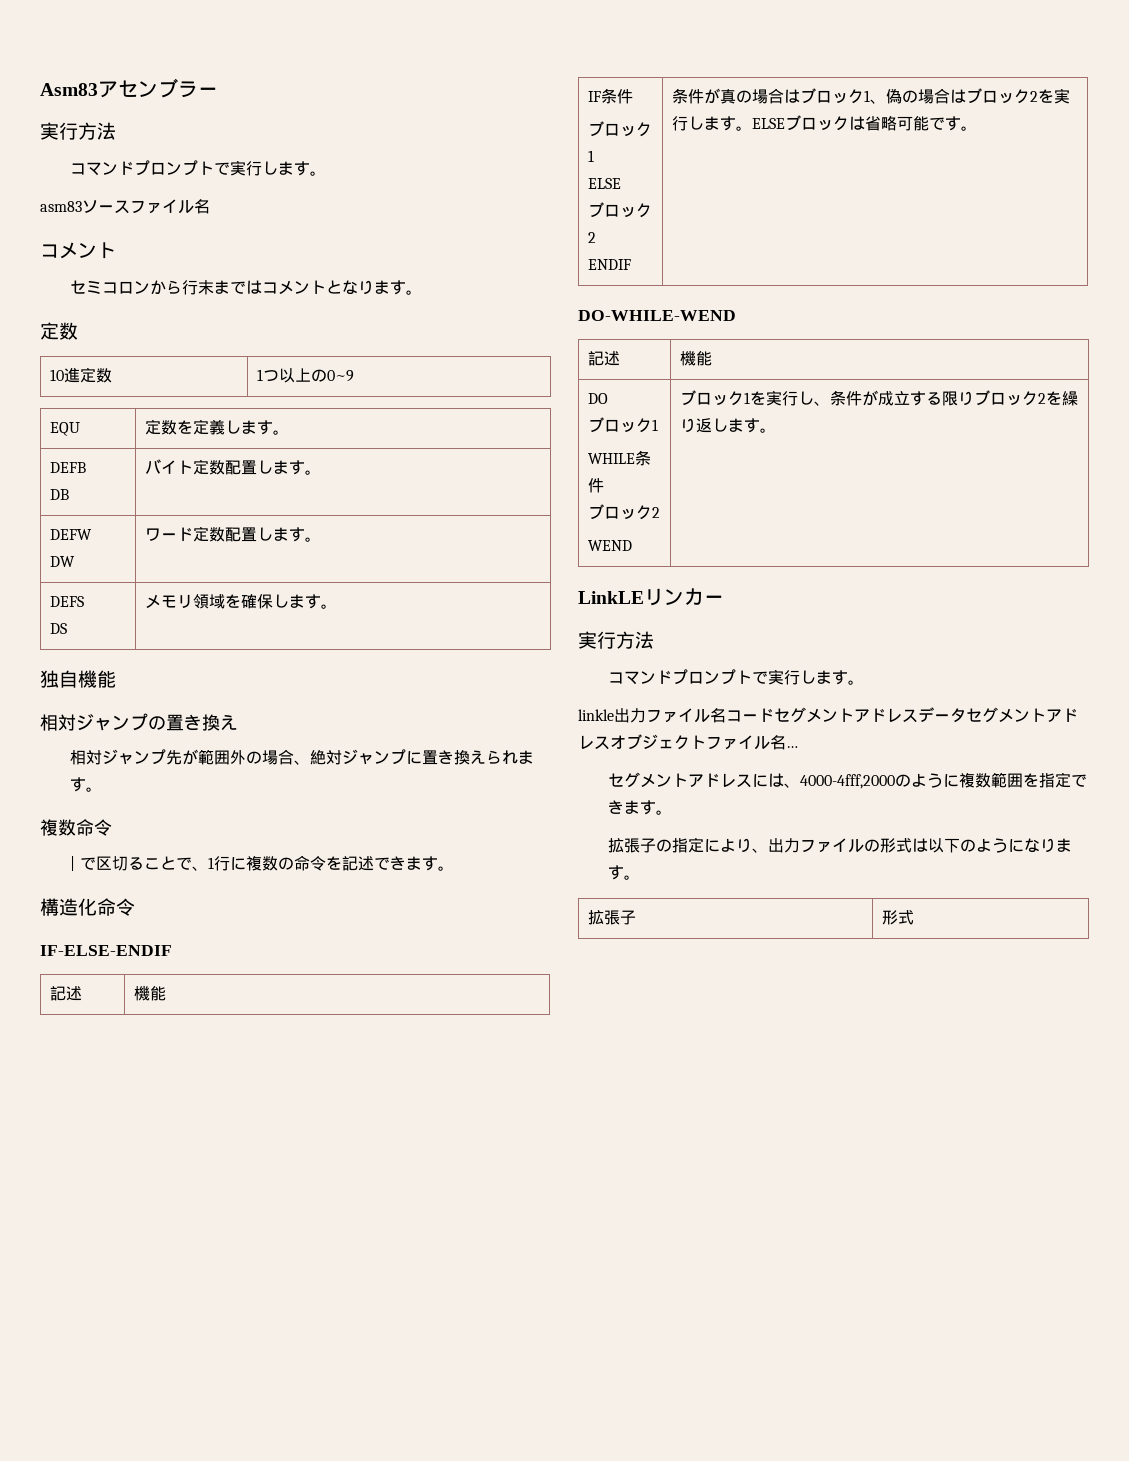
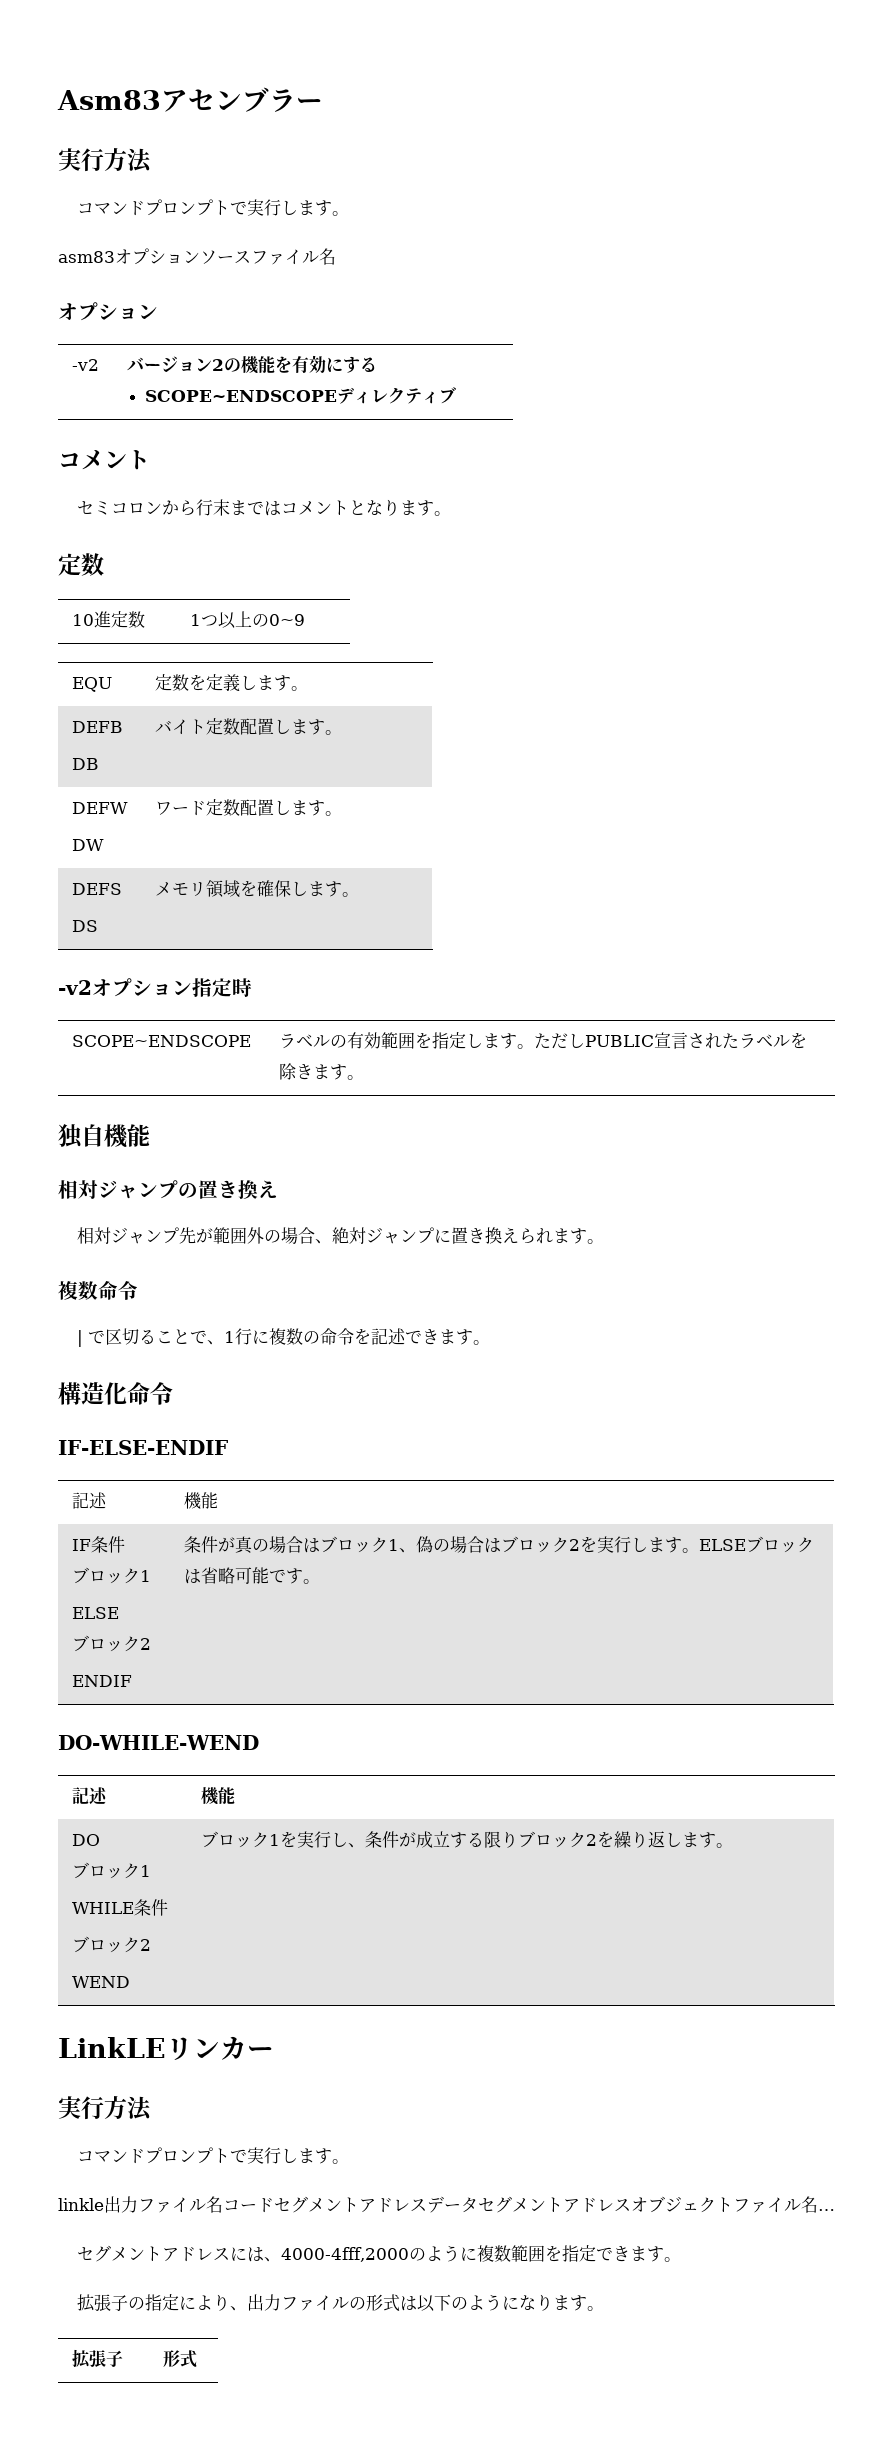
(82, 206) none -> [115,248,200,265] オプション
(210, 206) none -> [58,302,158,321] [71,359,99,371] [126,355,377,374] [145,387,457,404] // オプション // -v2 | バージョン2の機能を有効にする // SCOPE~ENDSCOPEディレクティブ
(338, 606) none -> [58,978,252,997] [71,1035,251,1047] [278,1032,807,1049] [278,1063,364,1080] // -v2オプション指定時 // SCOPE~ENDSCOPE | ラベルの有効範囲を指定します。ただしPUBLIC宣言されたラベルを除きます。

